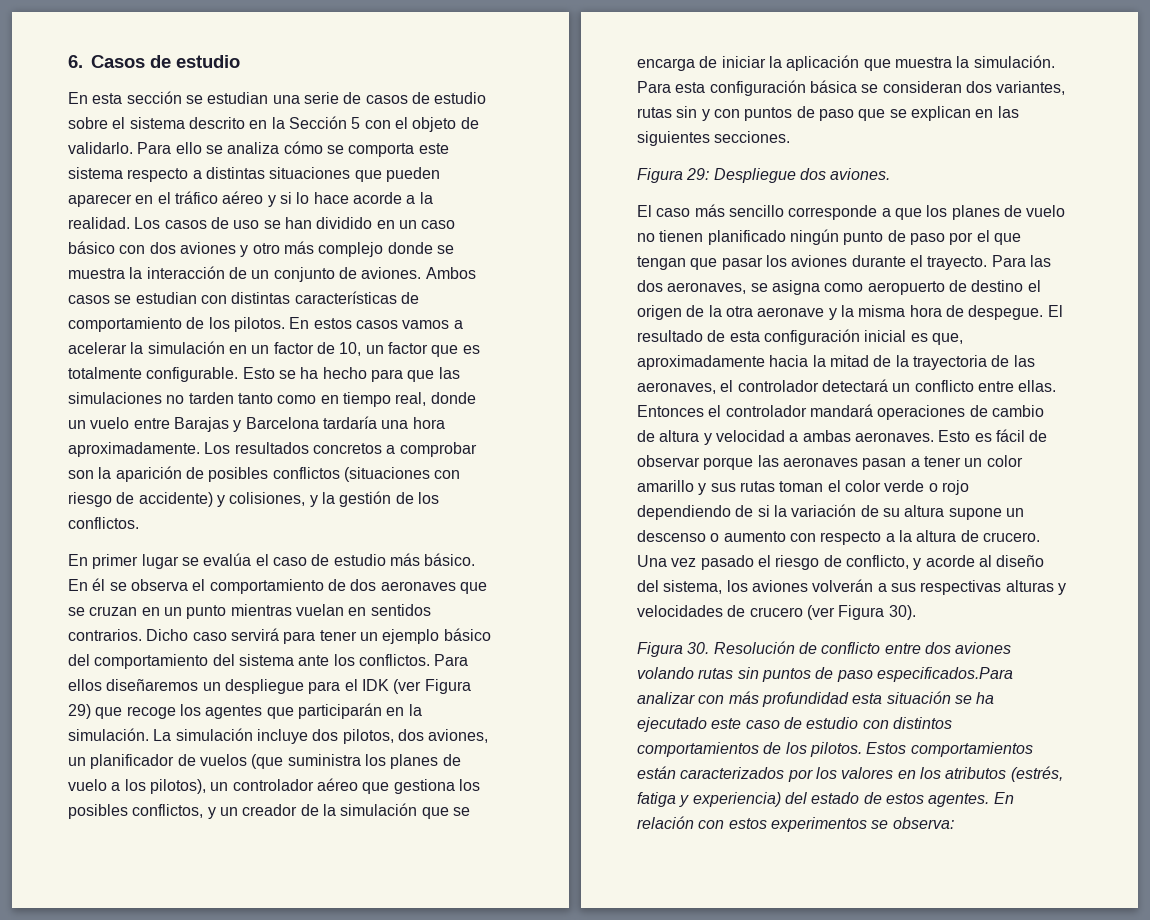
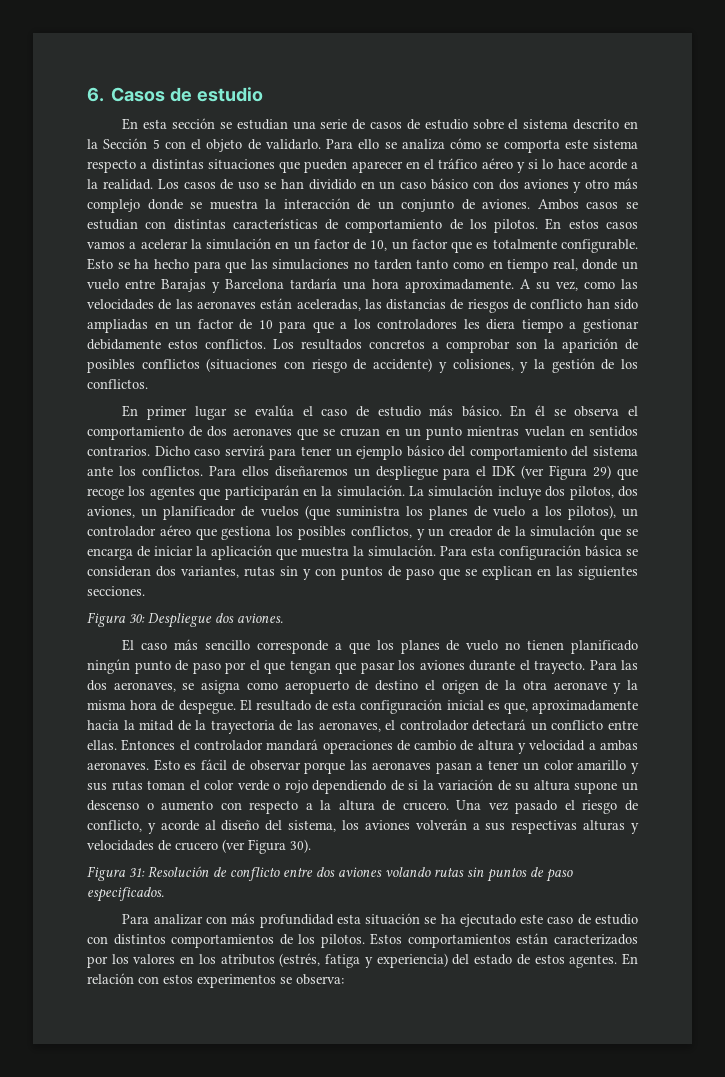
(200, 449) none -> [520,279,638,291] [87,298,639,313] [87,319,640,333] [87,339,266,350] A su vez, como las velocidades de las aeronaves están aceleradas, las distancias de riesgos de conflicto han sido ampliadas en un factor de 10 para que a los controladores les diera tiempo a gestionar debidamente estos conflictos.
[686,168,710,180] 29: -> [129,614,145,623] 30:
[687,642,710,654] 30. -> [129,868,145,877] 31:
[876,667,1013,682] especificados.Para -> [87,887,164,902] [122,914,150,924] especificados. // Para

